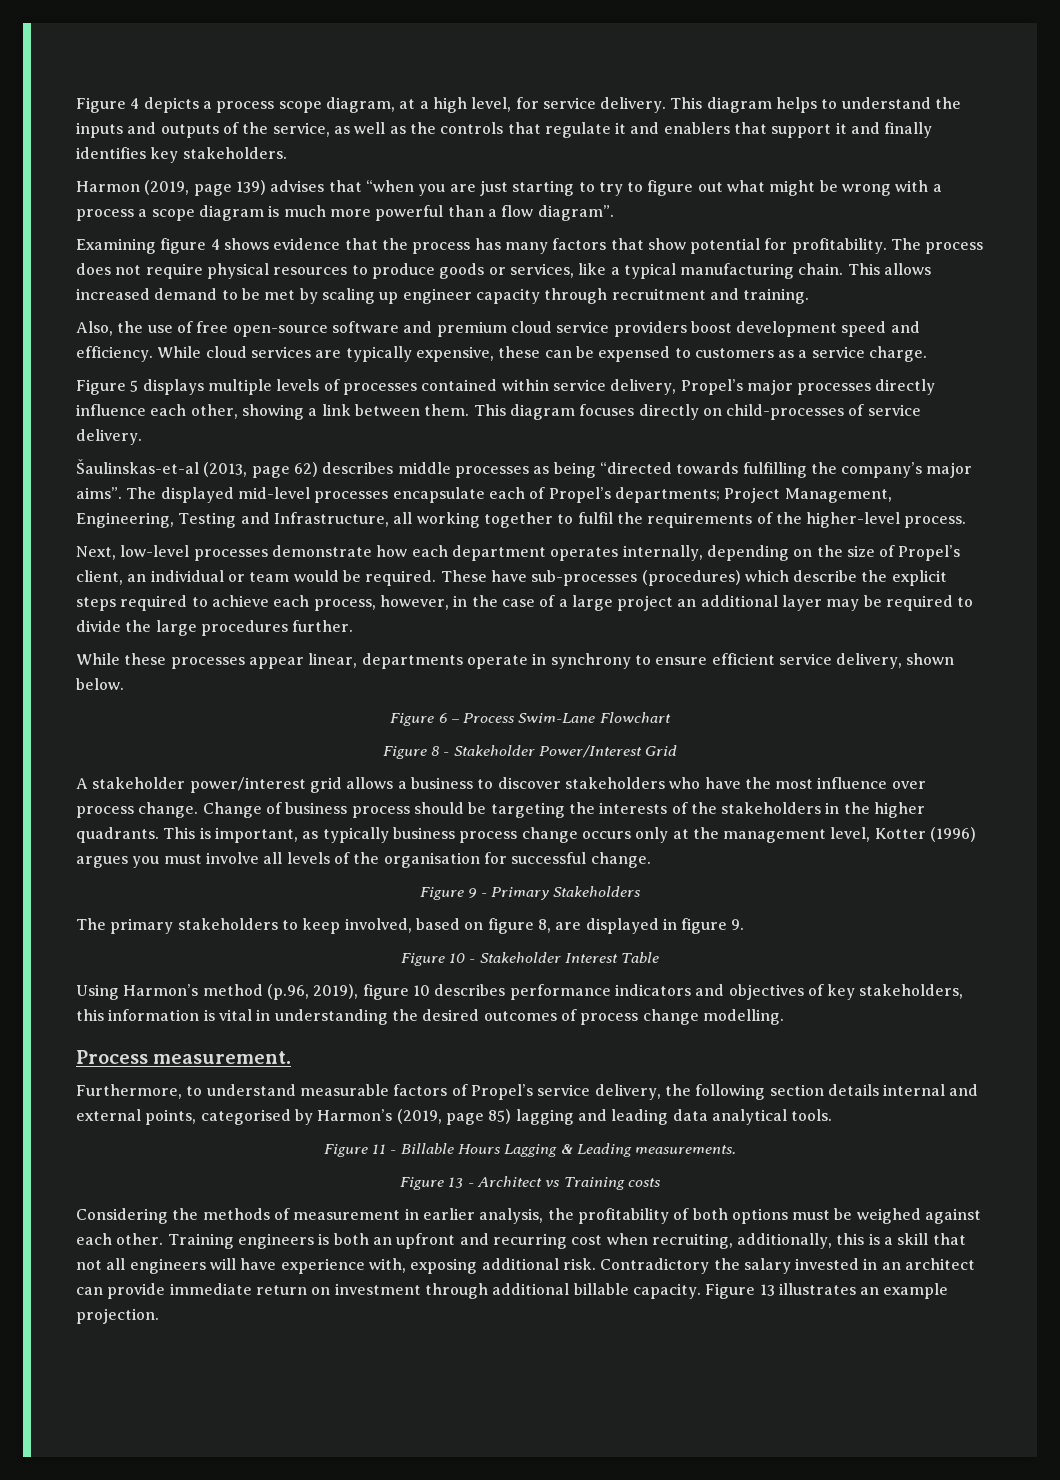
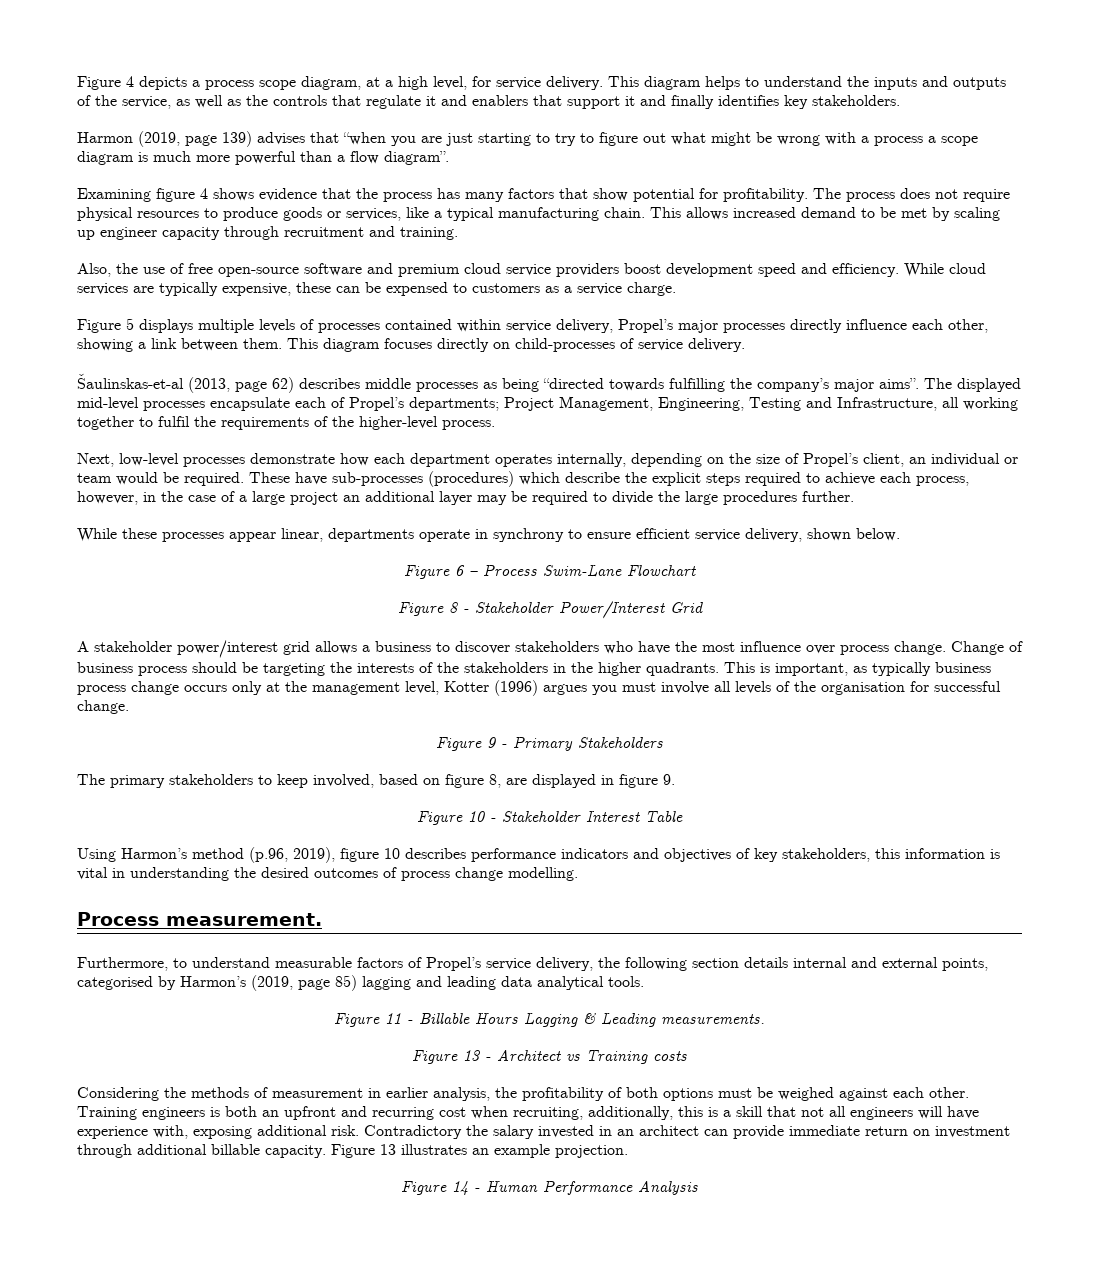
(159, 1316) none -> [401,1180,698,1195] // Figure 14 - Human Performance Analysis

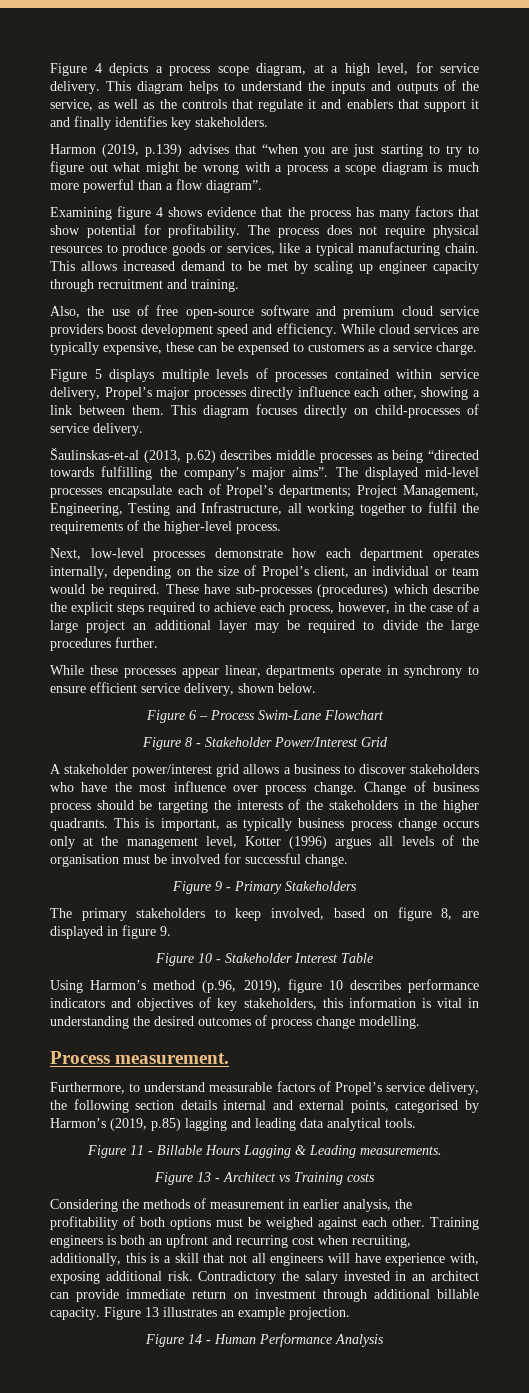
[185,131,252,147] page 139) -> [145,144,183,157] p.139)
[235,377,294,393] page 62) -> [185,450,216,463] p.62)
[592,681,709,695] you must involve -> (372, 843) none
(905, 688) none -> [123,854,220,864] must be involved
[298,975,357,991] page 85) -> [151,1118,181,1131] p.85)

